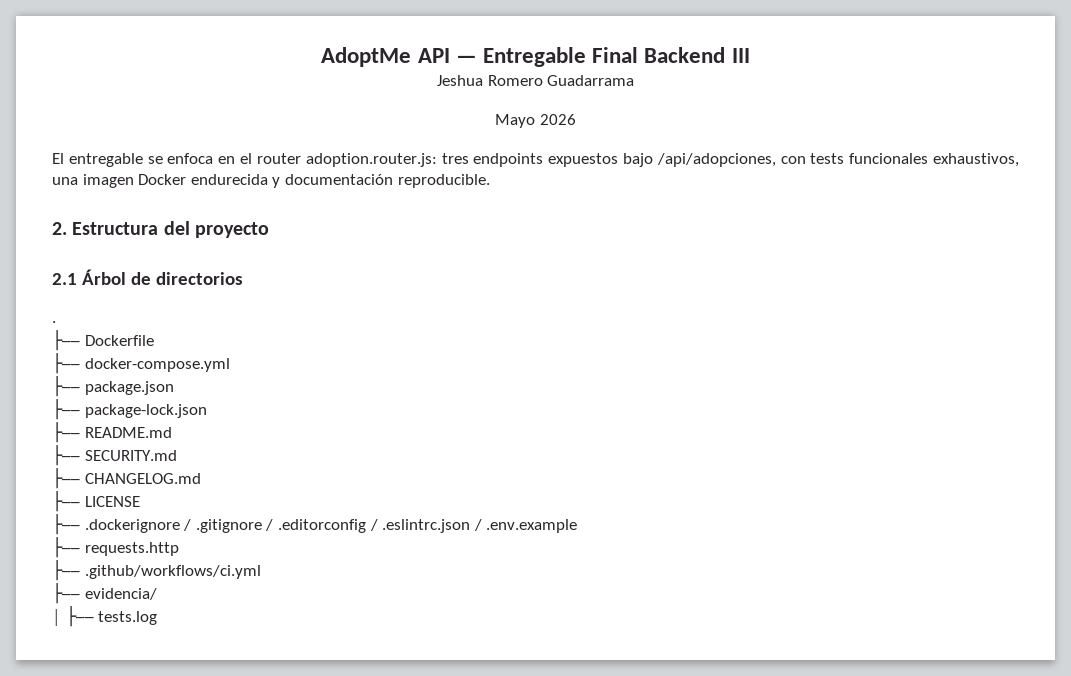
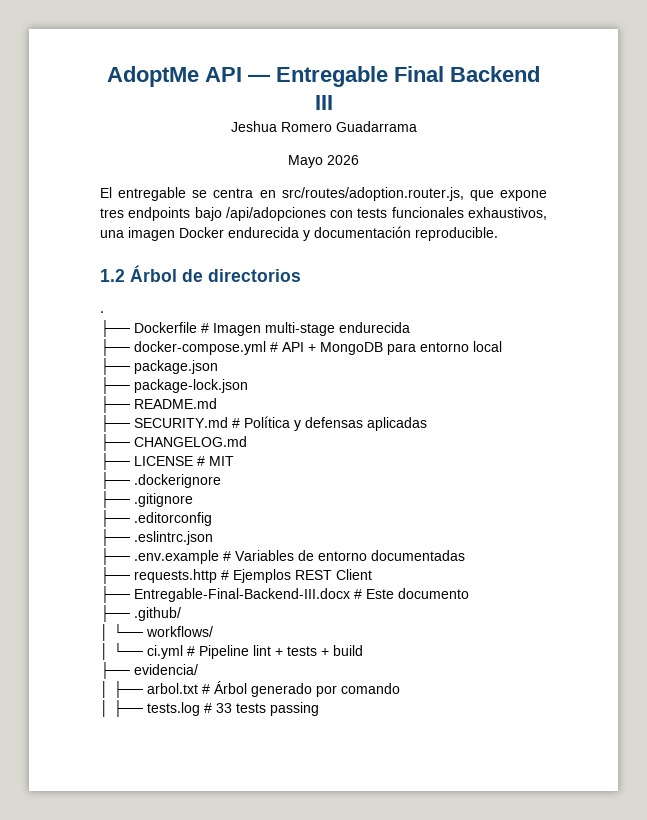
[167,153,776,167] enfoca en el router adoption.router.js: tres endpoints expuestos bajo /api/adopciones, -> [213,187,547,201] [100,207,326,221] centra en src/routes/adoption.router.js, que expone tres endpoints bajo /api/adopciones
[52,221,270,238] [52,273,77,285] 2. Estructura del proyecto // 2.1 -> [100,269,125,282] 1.2
[52,353,230,374] // ├── docker-compose.yml -> [201,322,410,336] [100,339,502,356] # Imagen multi-stage endurecida // ├── docker-compose.yml # API + MongoDB para entorno local
(177, 455) none -> [232,416,427,431] # Política y defensas aplicadas
(140, 501) none -> [197,456,234,466] # MIT
[183,519,192,531] / -> [100,491,130,508] // ├──
[265,519,274,531] / -> [100,510,130,527] // ├──
[369,519,378,531] / -> [100,529,130,546] // ├──
[473,519,482,531] / -> [100,548,130,565] // ├──
[52,537,179,558] [52,560,261,581] [52,583,157,604] // ├── requests.http // ├── .github/workflows/ci.yml // ├── evidencia/ -> [223,550,465,561] [100,567,372,584] [100,586,469,603] [100,605,181,622] [100,624,213,641] [100,643,363,660] [100,662,198,679] [100,681,400,698] # Variables de entorno documentadas // ├── requests.http # Ejemplos REST Client // ├── Entregable-Final-Backend-III.docx # Este documento // ├── .github/ // │ └── workflows/ // │ └── ci.yml # Pipeline lint + tests + build // ├── evidencia/ // │ ├── arbol.txt # Árbol generado por comando
(158, 618) none -> [204,702,319,716] # 33 tests passing

